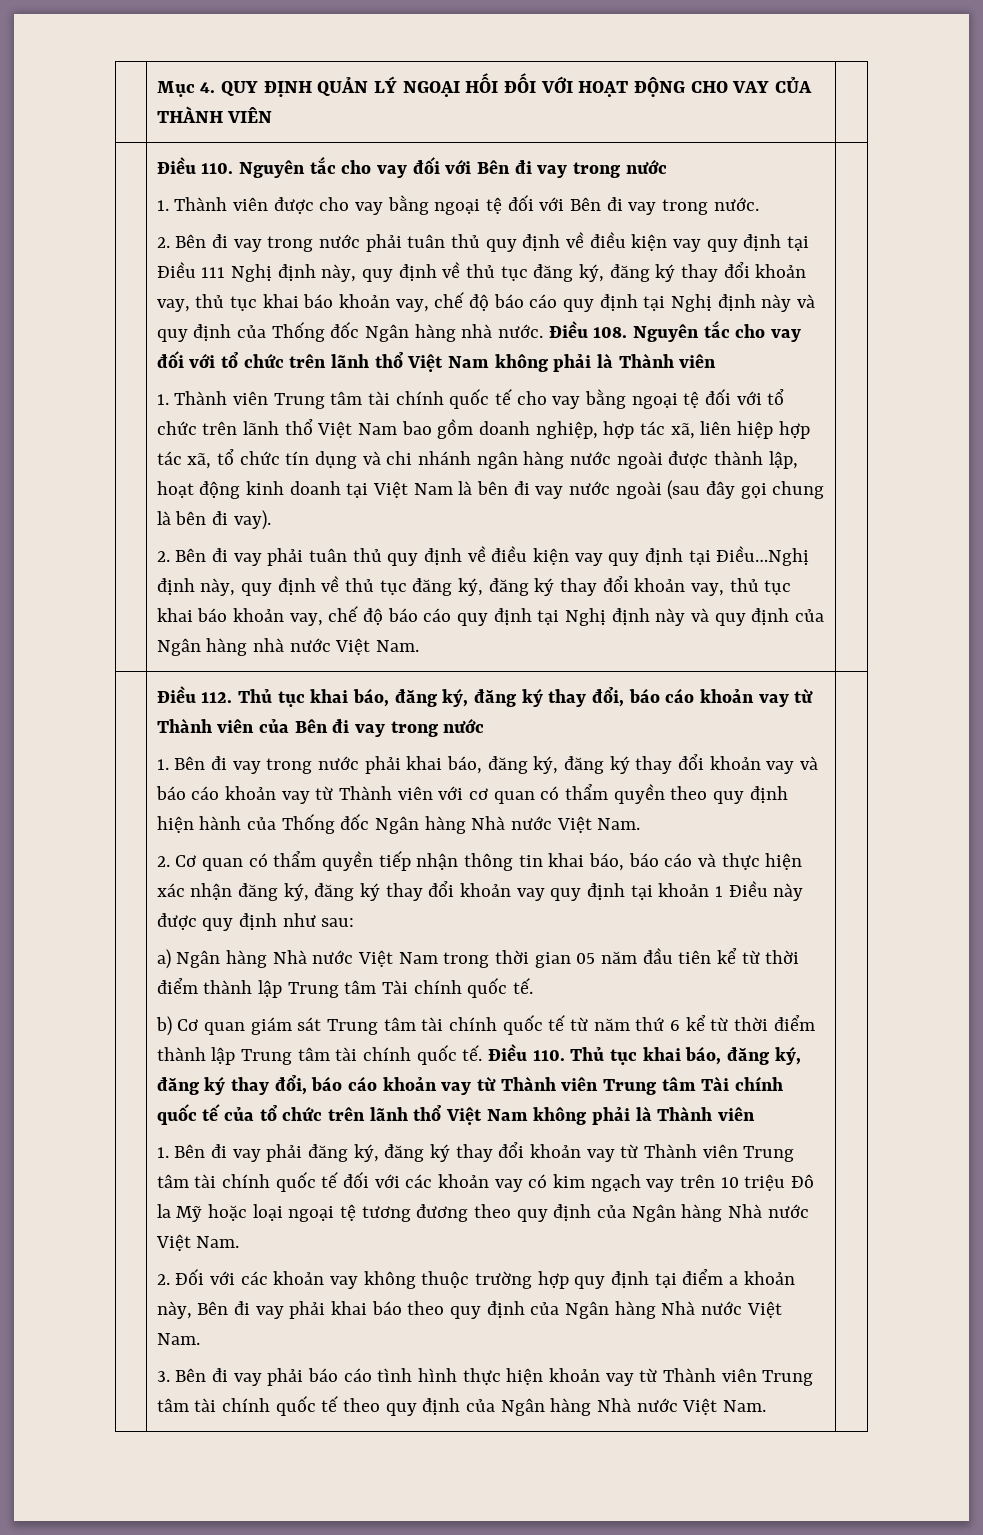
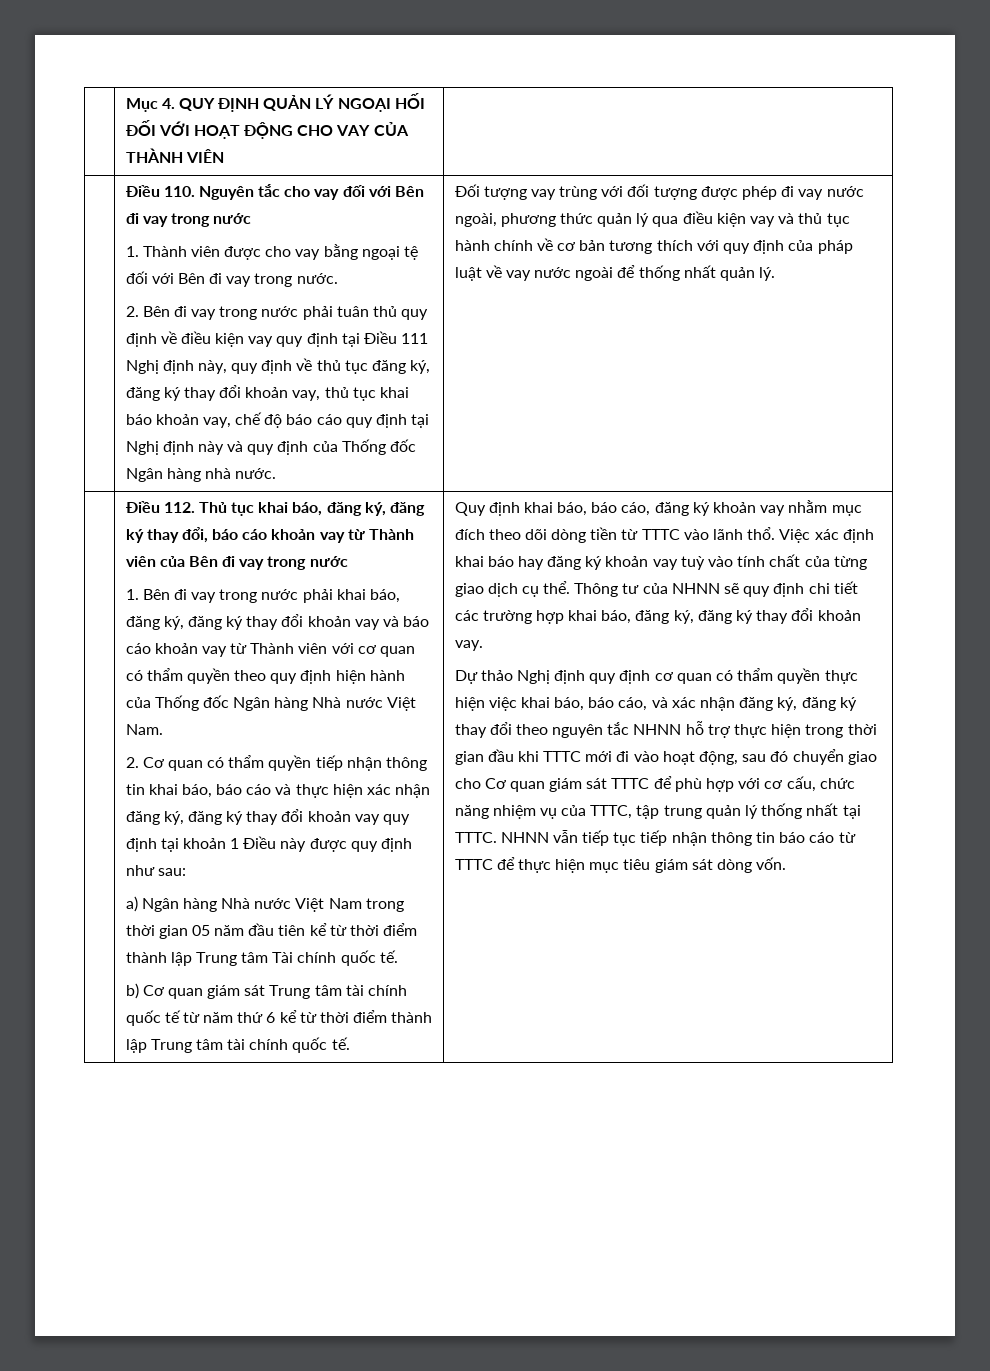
[548,320,801,342] [156,351,717,372] [156,389,785,409] [156,419,810,439] [156,449,798,469] [156,480,825,500] [156,510,271,530] [156,546,810,566] [156,576,792,596] [156,606,824,626] [156,638,419,656] Điều 108. Nguyên tắc cho vay đối với tổ chức trên lãnh thổ Việt Nam không phải là Thành viên // 1. Thành viên Trung tâm tài chính quốc tế cho vay bằng ngoại tệ đối với tổ chức trên lãnh thổ Việt Nam bao gồm doanh nghiệp, hợp tác xã, liên hiệp hợp tác xã, tổ chức tín dụng và chi nhánh ngân hàng nước ngoài được thành lập, hoạt động kinh doanh tại Việt Nam là bên đi vay nước ngoài (sau đây gọi chung là bên đi vay). // 2. Bên đi vay phải tuân thủ quy định về điều kiện vay quy định tại Điều…Nghị định này, quy định về thủ tục đăng ký, đăng ký thay đổi khoản vay, thủ tục khai báo khoản vay, chế độ báo cáo quy định tại Nghị định này và quy định của Ngân hàng nhà nước Việt Nam. | -> [454,184,864,200] [454,211,850,227] [454,238,853,254] [454,265,776,281] | Đối tượng vay trùng với đối tượng được phép đi vay nước ngoài, phương thức quản lý qua điều kiện vay và thủ tục hành chính về cơ bản tương thích với quy định của pháp luật về vay nước ngoài để thống nhất quản lý.
[487,1044,801,1065] [156,1075,783,1095] [156,1104,755,1125] [156,1142,795,1162] [156,1172,814,1192] [156,1204,809,1222] [155,1234,240,1251] [156,1269,795,1289] [156,1301,782,1319] [156,1333,200,1345] [156,1368,814,1386] [156,1396,766,1416] Điều 110. Thủ tục khai báo, đăng ký, đăng ký thay đổi, báo cáo khoản vay từ Thành viên Trung tâm Tài chính quốc tế của tổ chức trên lãnh thổ Việt Nam không phải là Thành viên // 1. Bên đi vay phải đăng ký, đăng ký thay đổi khoản vay từ Thành viên Trung tâm tài chính quốc tế đối với các khoản vay có kim ngạch vay trên 10 triệu Đô la Mỹ hoặc loại ngoại tệ tương đương theo quy định của Ngân hàng Nhà nước Việt Nam. // 2. Đối với các khoản vay không thuộc trường hợp quy định tại điểm a khoản này, Bên đi vay phải khai báo theo quy định của Ngân hàng Nhà nước Việt Nam. // 3. Bên đi vay phải báo cáo tình hình thực hiện khoản vay từ Thành viên Trung tâm tài chính quốc tế theo quy định của Ngân hàng Nhà nước Việt Nam. | -> [454,500,862,516] [454,527,874,543] [454,554,867,570] [454,581,858,597] [454,608,861,624] [454,640,483,651] [454,668,858,684] [454,697,857,711] [454,721,877,738] [454,749,877,765] [454,776,855,792] [454,803,861,819] [454,830,856,846] [454,857,787,873] | Quy định khai báo, báo cáo, đăng ký khoản vay nhằm mục đích theo dõi dòng tiền từ TTTC vào lãnh thổ. Việc xác định khai báo hay đăng ký khoản vay tuỳ vào tính chất của từng giao dịch cụ thể. Thông tư của NHNN sẽ quy định chi tiết các trường hợp khai báo, đăng ký, đăng ký thay đổi khoản vay. // Dự thảo Nghị định quy định cơ quan có thẩm quyền thực hiện việc khai báo, báo cáo, và xác nhận đăng ký, đăng ký thay đổi theo nguyên tắc NHNN hỗ trợ thực hiện trong thời gian đầu khi TTTC mới đi vào hoạt động, sau đó chuyển giao cho Cơ quan giám sát TTTC để phù hợp với cơ cấu, chức năng nhiệm vụ của TTTC, tập trung quản lý thống nhất tại TTTC. NHNN vẫn tiếp tục tiếp nhận thông tin báo cáo từ TTTC để thực hiện mục tiêu giám sát dòng vốn.

